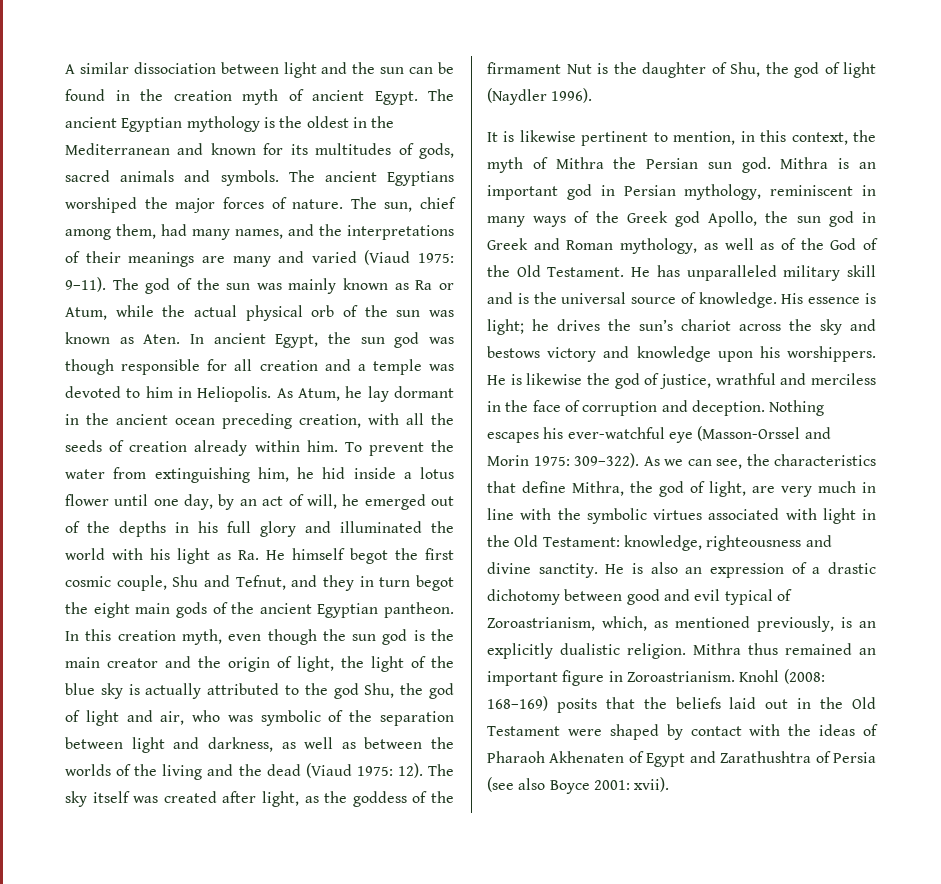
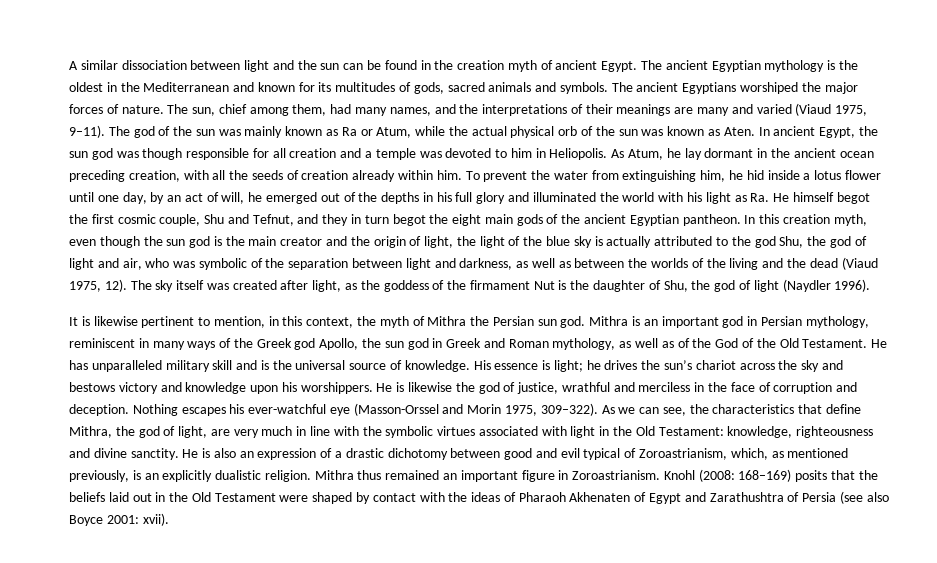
[418,253,454,263] 1975: -> [835,105,868,116] 1975,
[356,766,393,776] 1975: -> [69,281,101,292] 1975,
[533,456,570,466] 1975: -> [505,405,538,416] 1975,

